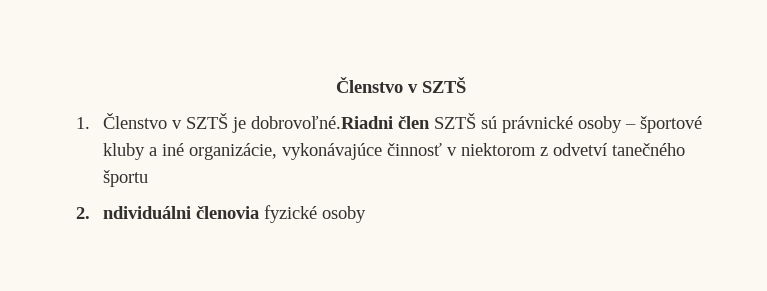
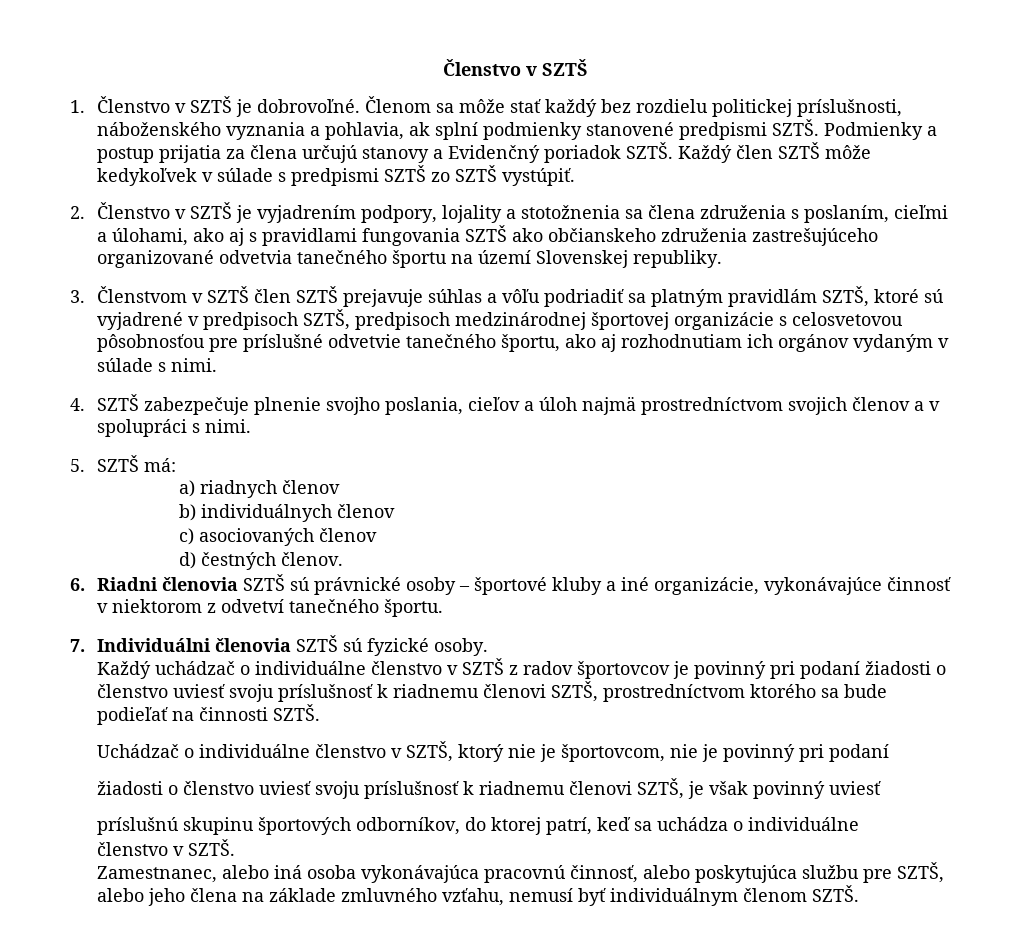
[251,116,431,129] dobrovoľné.Riadni člen -> [257,96,903,117] [97,119,938,140] [97,142,872,163] [97,165,576,186] [70,202,949,223] [97,225,879,246] [97,250,723,268] [70,286,945,307] [97,309,904,330] [97,334,950,352] [97,358,218,372] [70,394,941,415] [97,419,252,437] [70,455,177,472] [178,480,340,498] [178,504,395,522] [178,528,377,546] [178,552,343,570] [70,577,239,591] dobrovoľné. Členom sa môže stať každý bez rozdielu politickej príslušnosti, náboženského vyznania a pohlavia, ak splní podmienky stanovené predpismi SZTŠ. Podmienky a postup prijatia za člena určujú stanovy a Evidenčný poriadok SZTŠ. Každý člen SZTŠ môže kedykoľvek v súlade s predpismi SZTŠ zo SZTŠ vystúpiť. // 2. Členstvo v SZTŠ je vyjadrením podpory, lojality a stotožnenia sa člena združenia s poslaním, cieľmi a úlohami, ako aj s pravidlami fungovania SZTŠ ako občianskeho združenia zastrešujúceho organizované odvetvia tanečného športu na území Slovenskej republiky. // 3. Členstvom v SZTŠ člen SZTŠ prejavuje súhlas a vôľu podriadiť sa platným pravidlám SZTŠ, ktoré sú vyjadrené v predpisoch SZTŠ, predpisoch medzinárodnej športovej organizácie s celosvetovou pôsobnosťou pre príslušné odvetvie tanečného športu, ako aj rozhodnutiam ich orgánov vydaným v súlade s nimi. // 4. SZTŠ zabezpečuje plnenie svojho poslania, cieľov a úloh najmä prostredníctvom svojich členov a v spolupráci s nimi. // 5. SZTŠ má: // a) riadnych členov // b) individuálnych členov // c) asociovaných členov // d) čestných členov. // 6. Riadni členovia
[103,170,149,187] [76,205,367,223] športu // 2. ndividuálni členovia fyzické osoby -> [384,599,444,617] [70,635,489,656] [97,658,947,679] [97,681,888,702] [97,704,321,725] [97,741,890,762] [97,778,882,799] [97,817,860,835] [97,839,236,856] [97,862,945,883] [97,885,860,906] športu. // 7. Individuálni členovia SZTŠ sú fyzické osoby. // Každý uchádzač o individuálne členstvo v SZTŠ z radov športovcov je povinný pri podaní žiadosti o členstvo uviesť svoju príslušnosť k riadnemu členovi SZTŠ, prostredníctvom ktorého sa bude podieľať na činnosti SZTŠ. // Uchádzač o individuálne členstvo v SZTŠ, ktorý nie je športovcom, nie je povinný pri podaní // žiadosti o členstvo uviesť svoju príslušnosť k riadnemu členovi SZTŠ, je však povinný uviesť // príslušnú skupinu športových odborníkov, do ktorej patrí, keď sa uchádza o individuálne // členstvo v SZTŠ. // Zamestnanec, alebo iná osoba vykonávajúca pracovnú činnosť, alebo poskytujúca službu pre SZTŠ, alebo jeho člena na základe zmluvného vzťahu, nemusí byť individuálnym členom SZTŠ.

